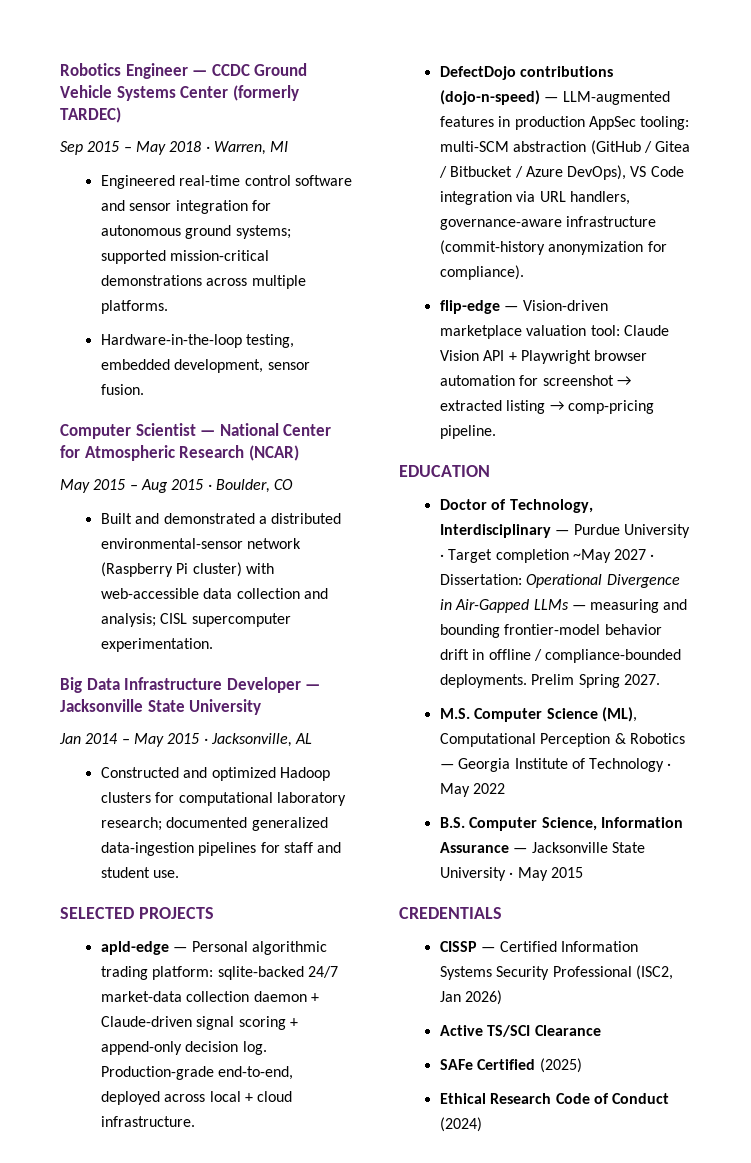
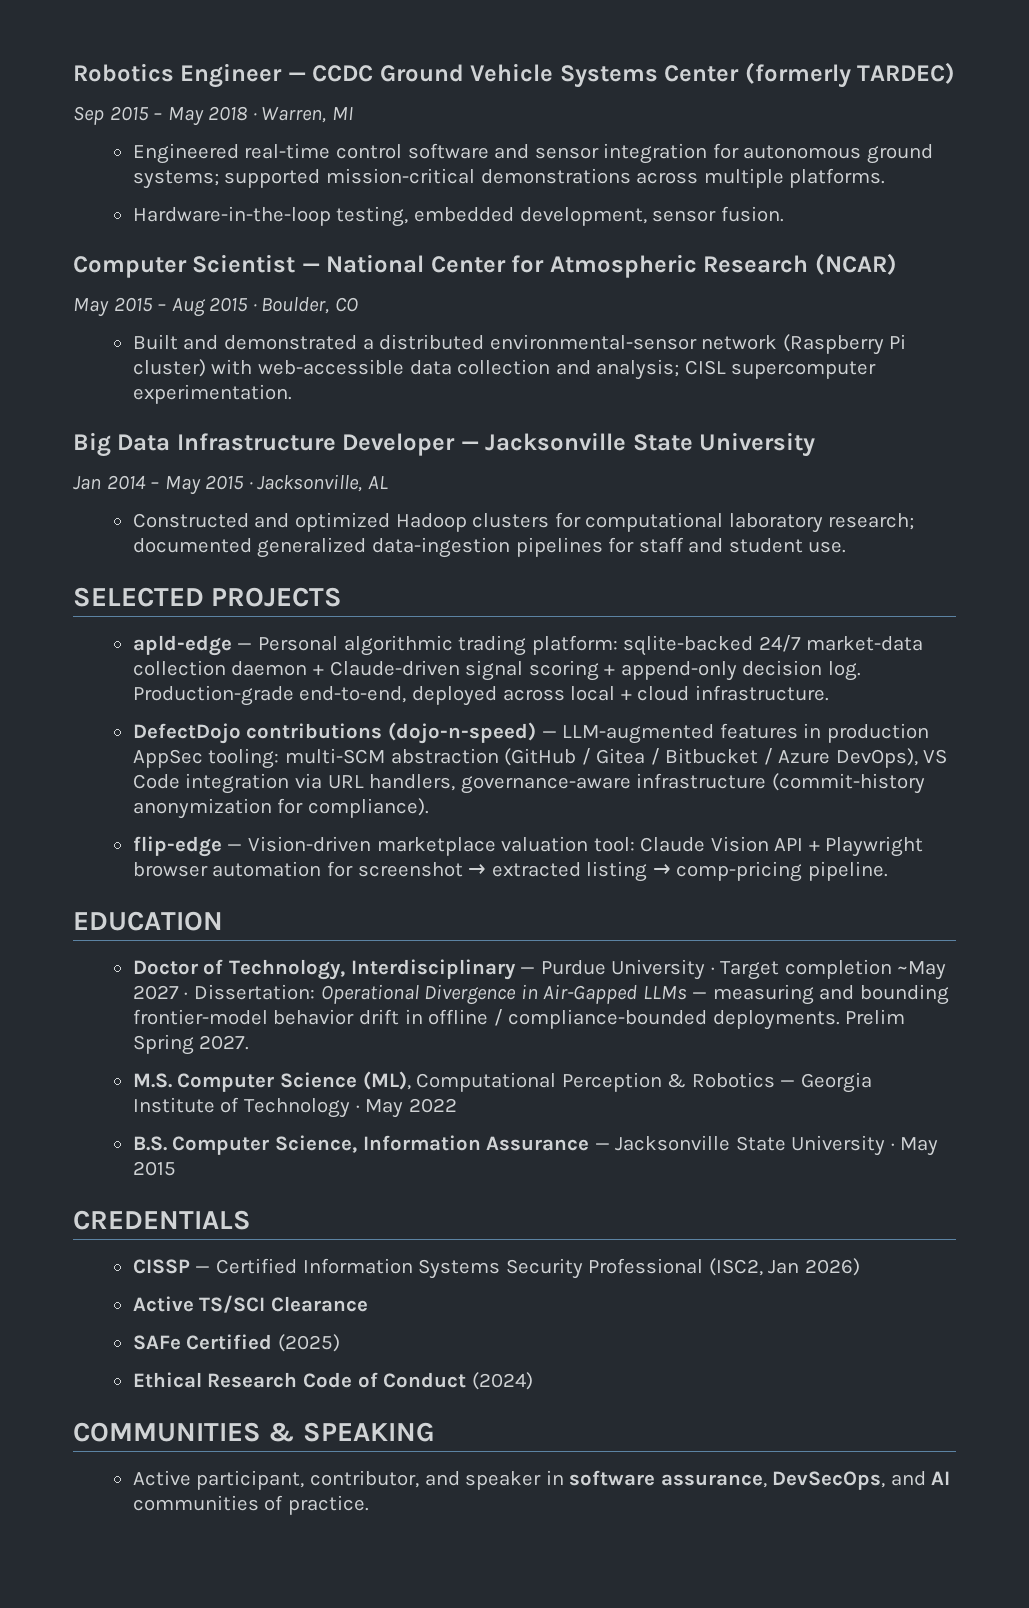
(482, 1124) none -> [73,1422,435,1442] [132,1470,951,1490] [132,1495,369,1515] // COMMUNITIES & SPEAKING // Active participant, contributor, and speaker in software assurance, DevSecOps, and AI communities of practice.

